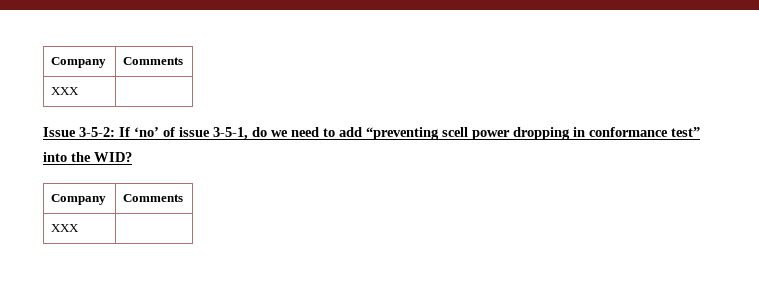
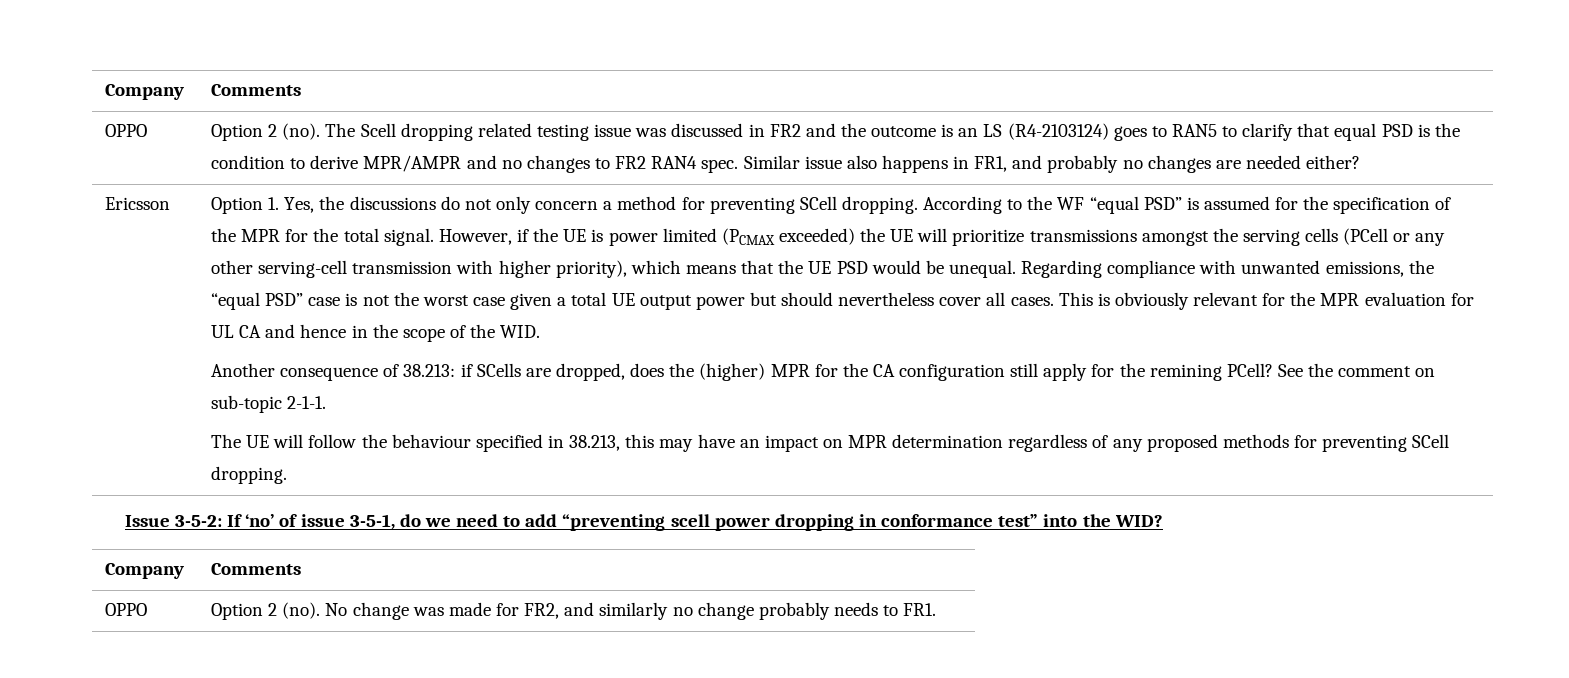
[51,57,107,68] [123,57,184,65] [51,87,80,95] Company | Comments // XXX | -> [105,84,185,100] [211,84,302,96] [105,124,148,137] [211,123,1460,141] [211,155,1361,173] [105,197,171,210] [211,196,1452,214] [211,228,1446,246] [211,260,1434,278] [211,292,1474,310] [211,324,541,342] [211,363,1436,381] [211,395,327,413] [211,434,1450,452] [211,466,288,484] Company | Comments // OPPO | Option 2 (no). The Scell dropping related testing issue was discussed in FR2 and the outcome is an LS (R4-2103124) goes to RAN5 to clarify that equal PSD is the condition to derive MPR/AMPR and no changes to FR2 RAN4 spec. Similar issue also happens in FR1, and probably no changes are needed either? // Ericsson | Option 1. Yes, the discussions do not only concern a method for preventing SCell dropping. According to the WF “equal PSD” is assumed for the specification of the MPR for the total signal. However, if the UE is power limited (PCMAX exceeded) the UE will prioritize transmissions amongst the serving cells (PCell or any other serving-cell transmission with higher priority), which means that the UE PSD would be unequal. Regarding compliance with unwanted emissions, the “equal PSD” case is not the worst case given a total UE output power but should nevertheless cover all cases. This is obviously relevant for the MPR evaluation for UL CA and hence in the scope of the WID. // Another consequence of 38.213: if SCells are dropped, does the (higher) MPR for the CA configuration still apply for the remining PCell? See the comment on sub-topic 2-1-1. // The UE will follow the behaviour specified in 38.213, this may have an impact on MPR determination regardless of any proposed methods for preventing SCell dropping.
[51,224,80,232] XXX | -> [105,603,148,616] [211,602,937,620] OPPO | Option 2 (no). No change was made for FR2, and similarly no change probably needs to FR1.

